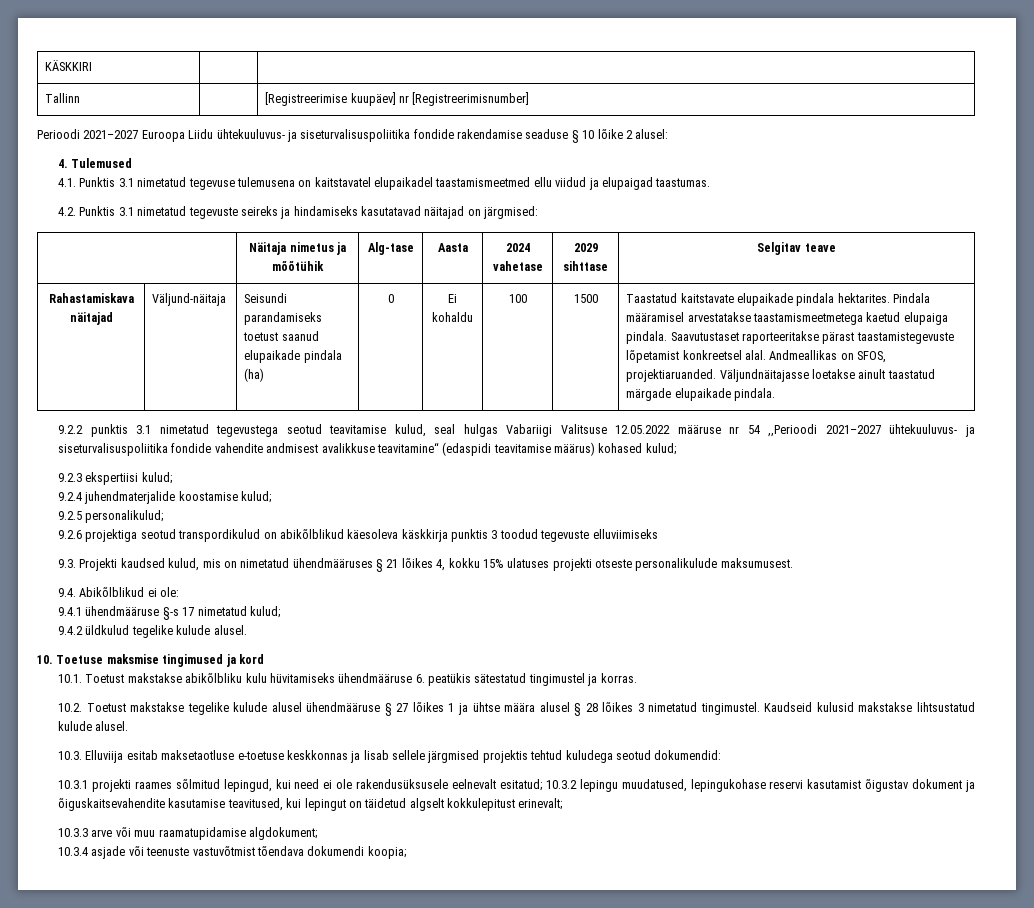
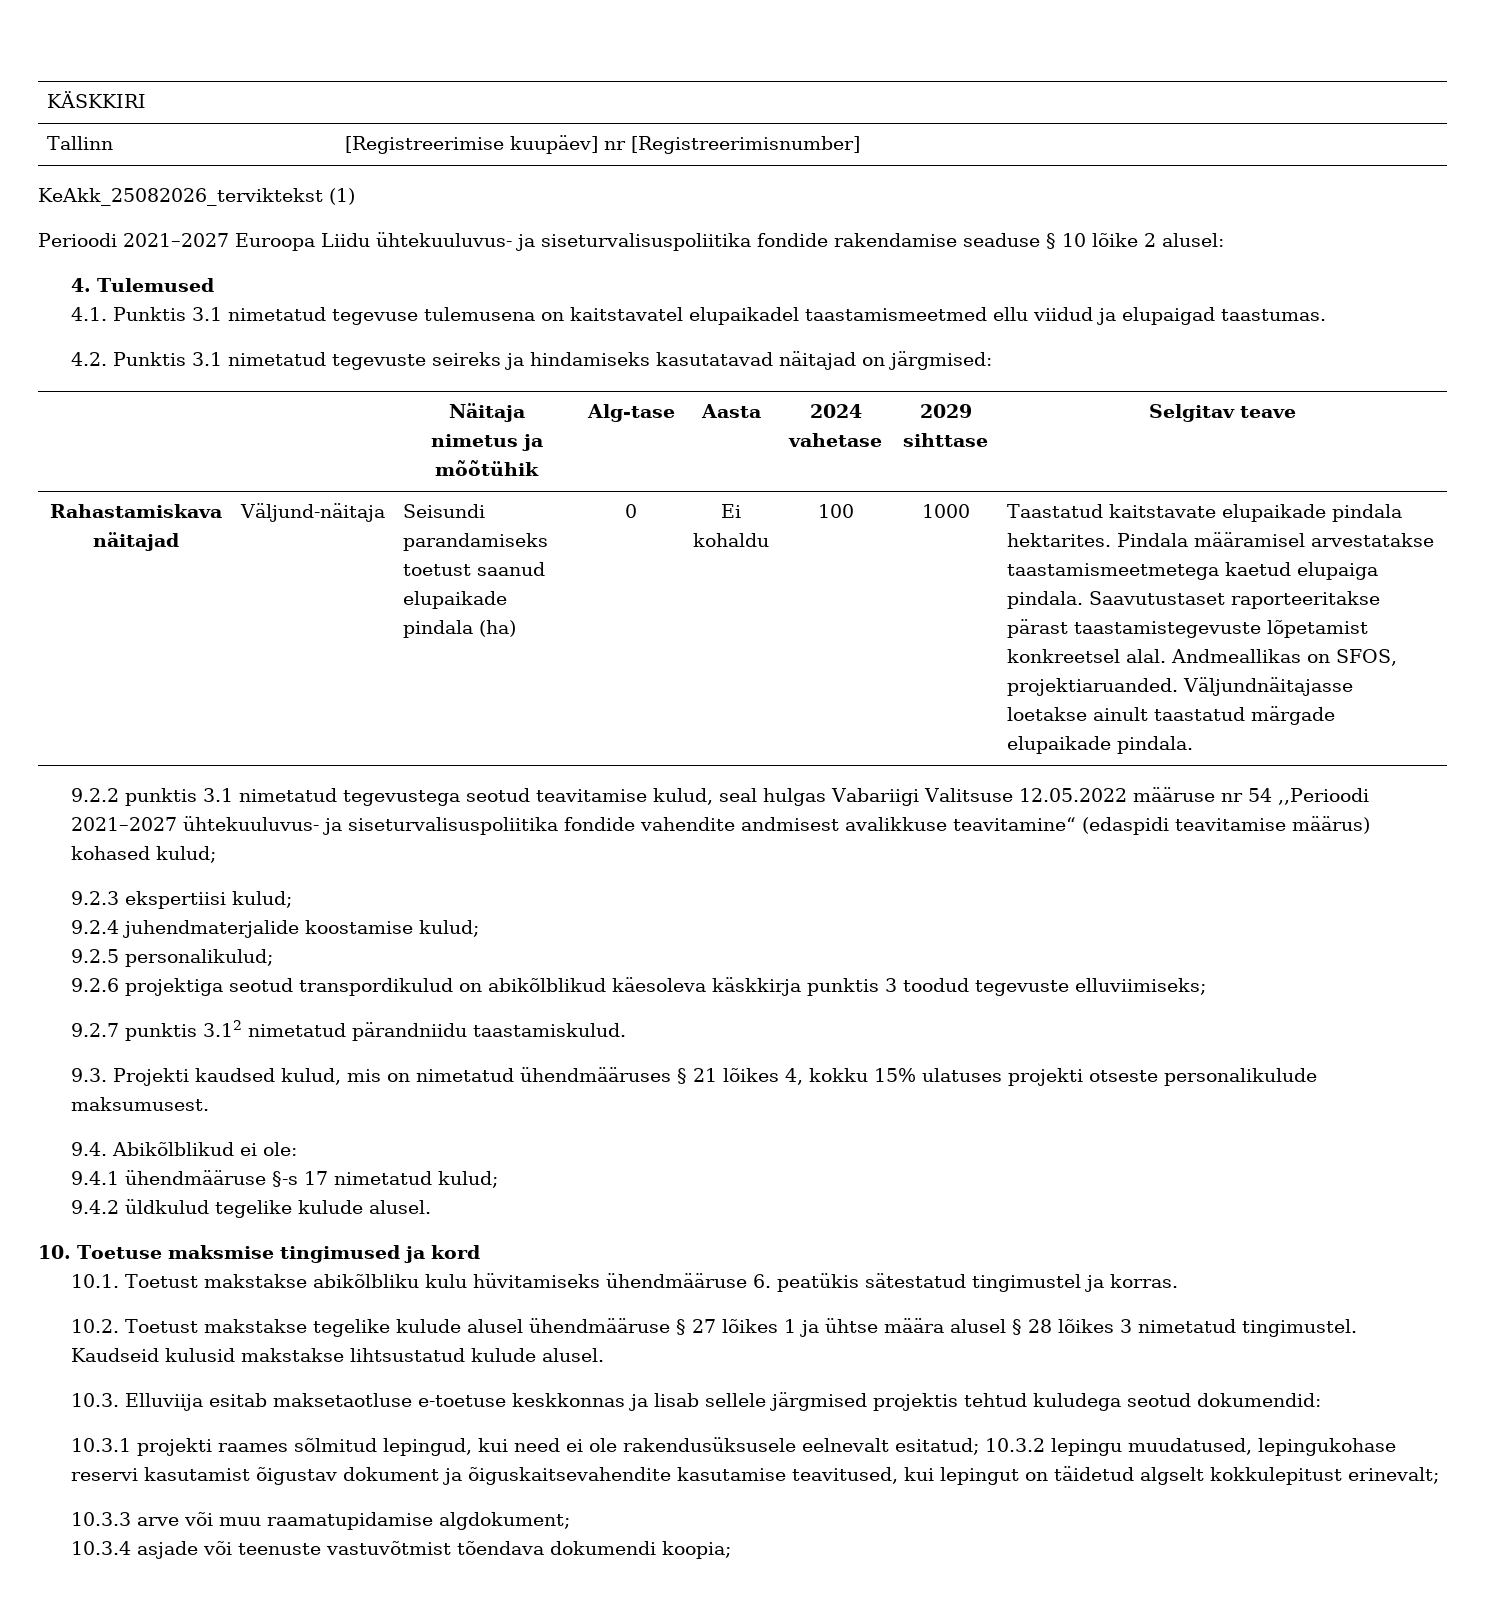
(530, 99) none -> [38,188,355,206] // KeAkk_25082026_terviktekst (1)
[573,294,598,303] 1500 -> [921,504,970,518] 1000
[592,529,658,539] elluviimiseks -> [1074,978,1206,995] [70,1020,626,1041] elluviimiseks; // 9.2.7 punktis 3.12 nimetatud pärandniidu taastamiskulud.

